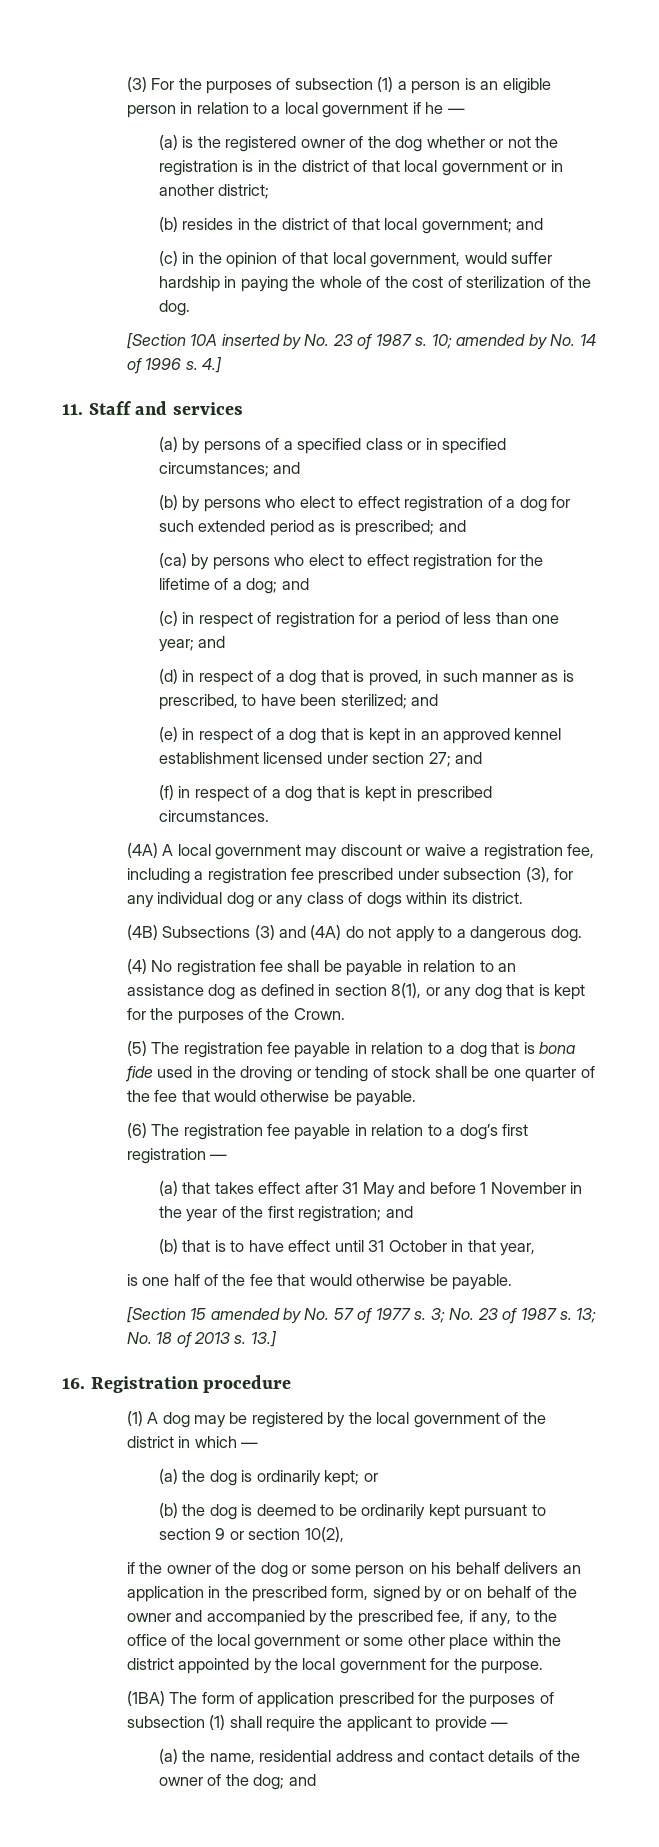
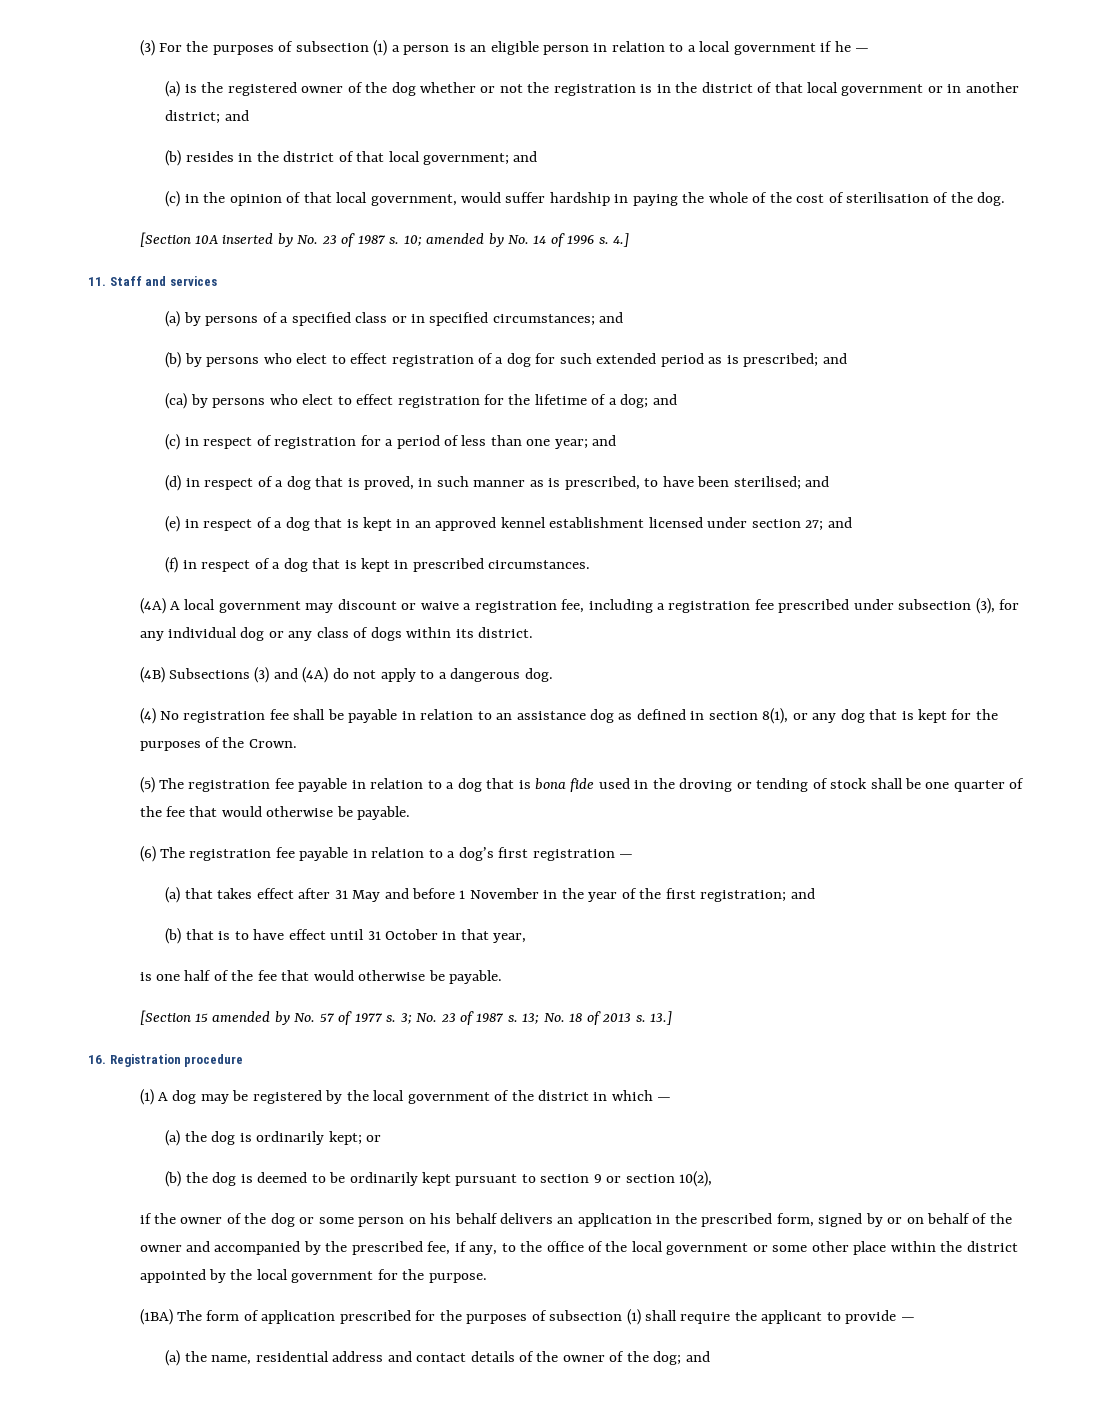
(270, 191) none -> [224,110,249,121] and
[466,276,546,288] sterilization -> [845,192,929,203] sterilisation
[340,694,407,709] sterilized; -> [733,476,801,490] sterilised;

